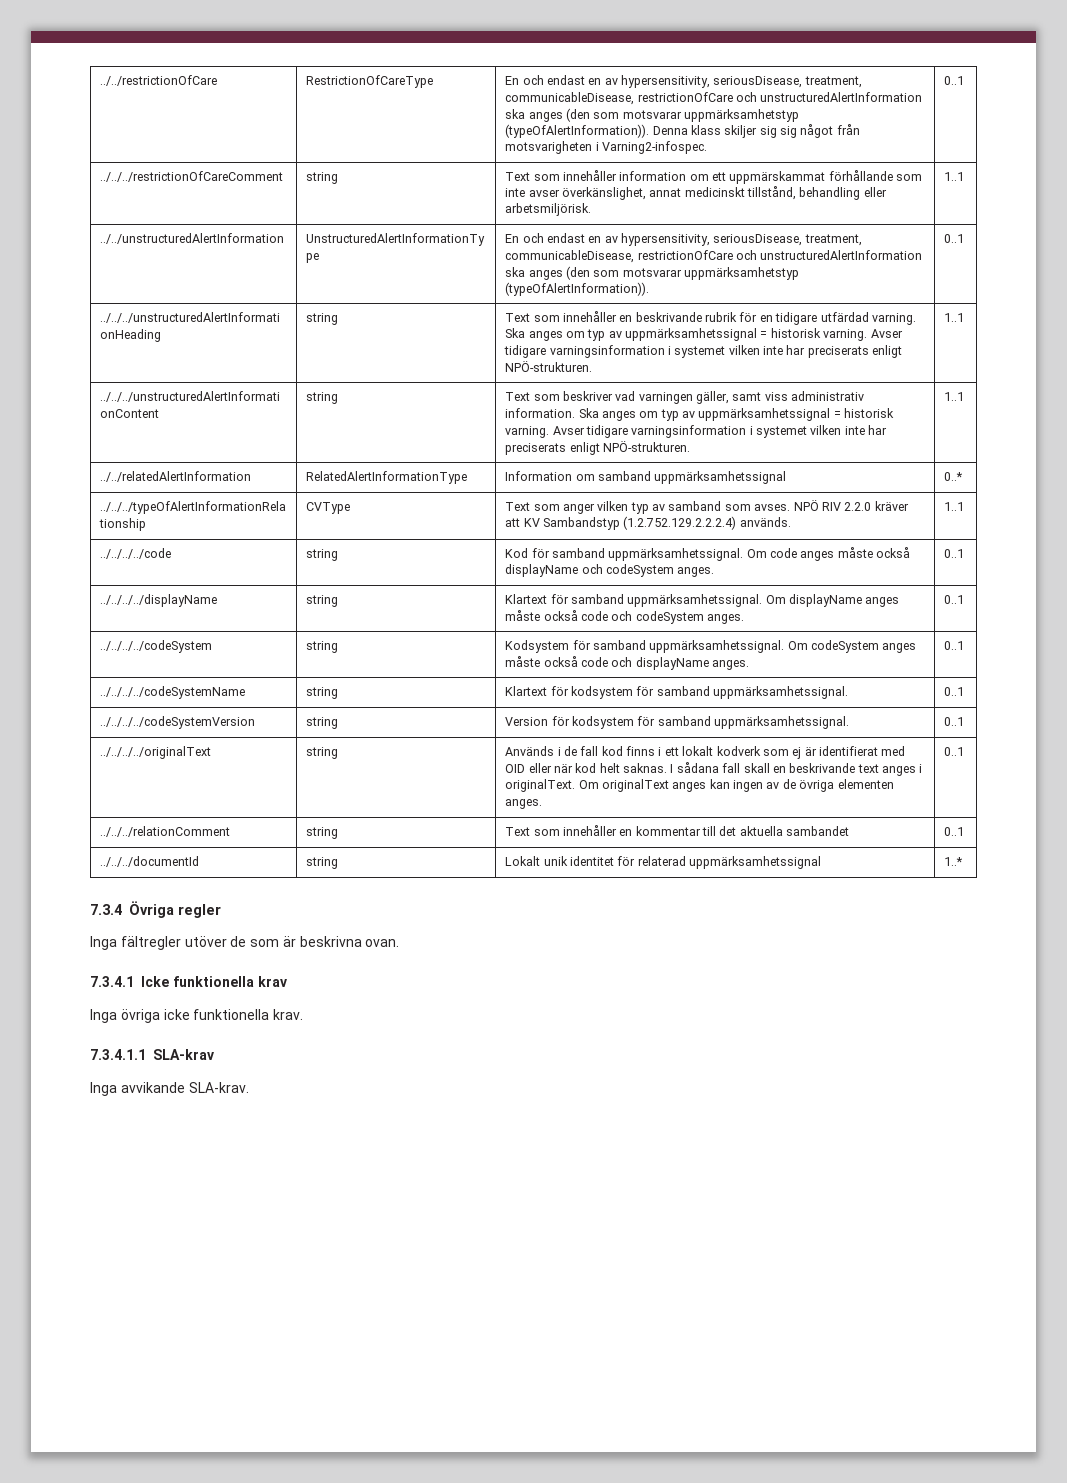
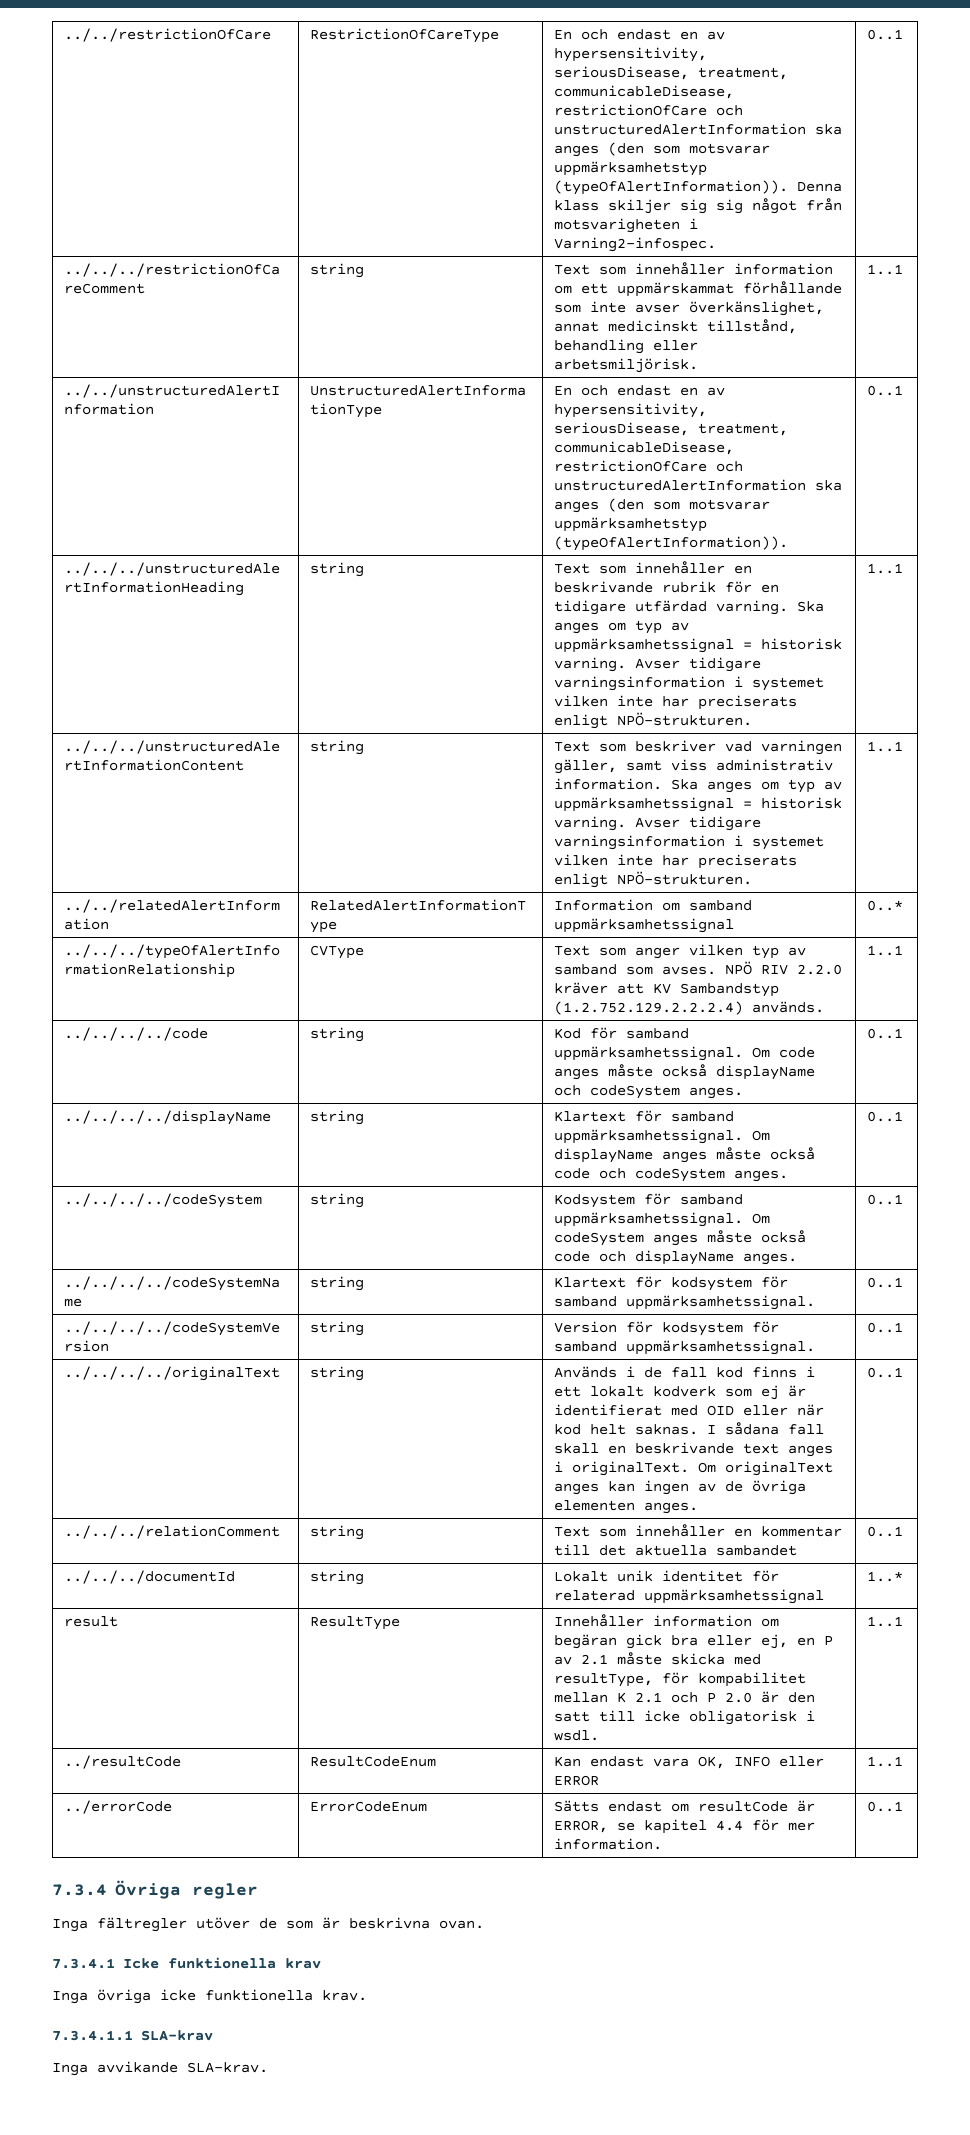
(964, 861) none -> [64,1616,119,1627] [310,1616,401,1630] [554,1614,780,1627] [554,1634,834,1649] [554,1652,762,1665] [554,1672,807,1687] [554,1691,816,1703] [554,1710,816,1725] [554,1730,600,1741] [867,1616,904,1627] [64,1755,182,1769] [310,1756,437,1767] [554,1756,825,1769] [554,1775,600,1786] [867,1756,904,1767] [64,1800,173,1814] [310,1801,428,1812] [554,1800,816,1812] [554,1819,816,1834] [554,1838,663,1850] [867,1801,904,1812] // result | ResultType | Innehåller information om begäran gick bra eller ej, en P av 2.1 måste skicka med resultType, för kompabilitet mellan K 2.1 och P 2.0 är den satt till icke obligatorisk i wsdl. | 1..1 // ../resultCode | ResultCodeEnum | Kan endast vara OK, INFO eller ERROR | 1..1 // ../errorCode | ErrorCodeEnum | Sätts endast om resultCode är ERROR, se kapitel 4.4 för mer information. | 0..1

